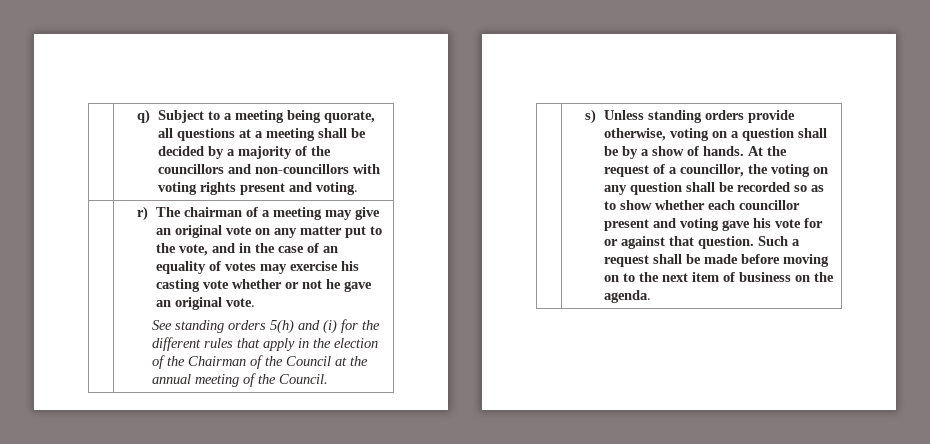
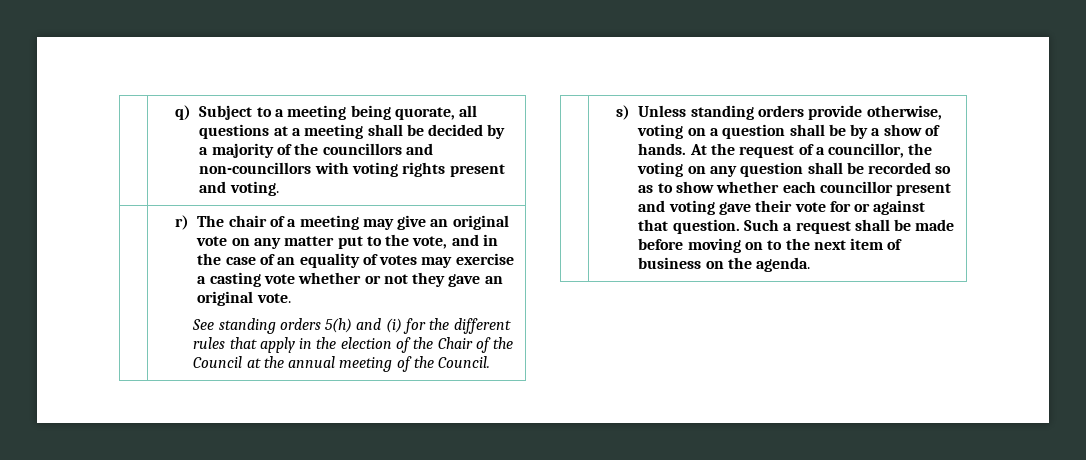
[183,207,242,217] chairman -> [228,215,267,227] chair
[340,261,359,271] his -> [197,276,207,284] a
[325,279,341,289] he -> [412,272,446,287] they
[188,356,247,366] Chairman -> [437,337,473,349] Chair
[752,218,771,228] his -> [755,200,793,212] their

